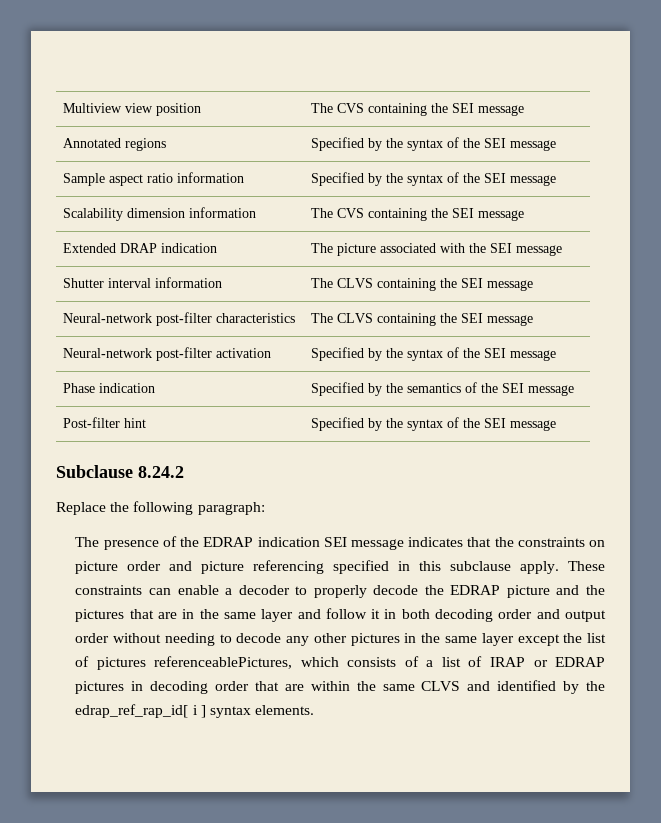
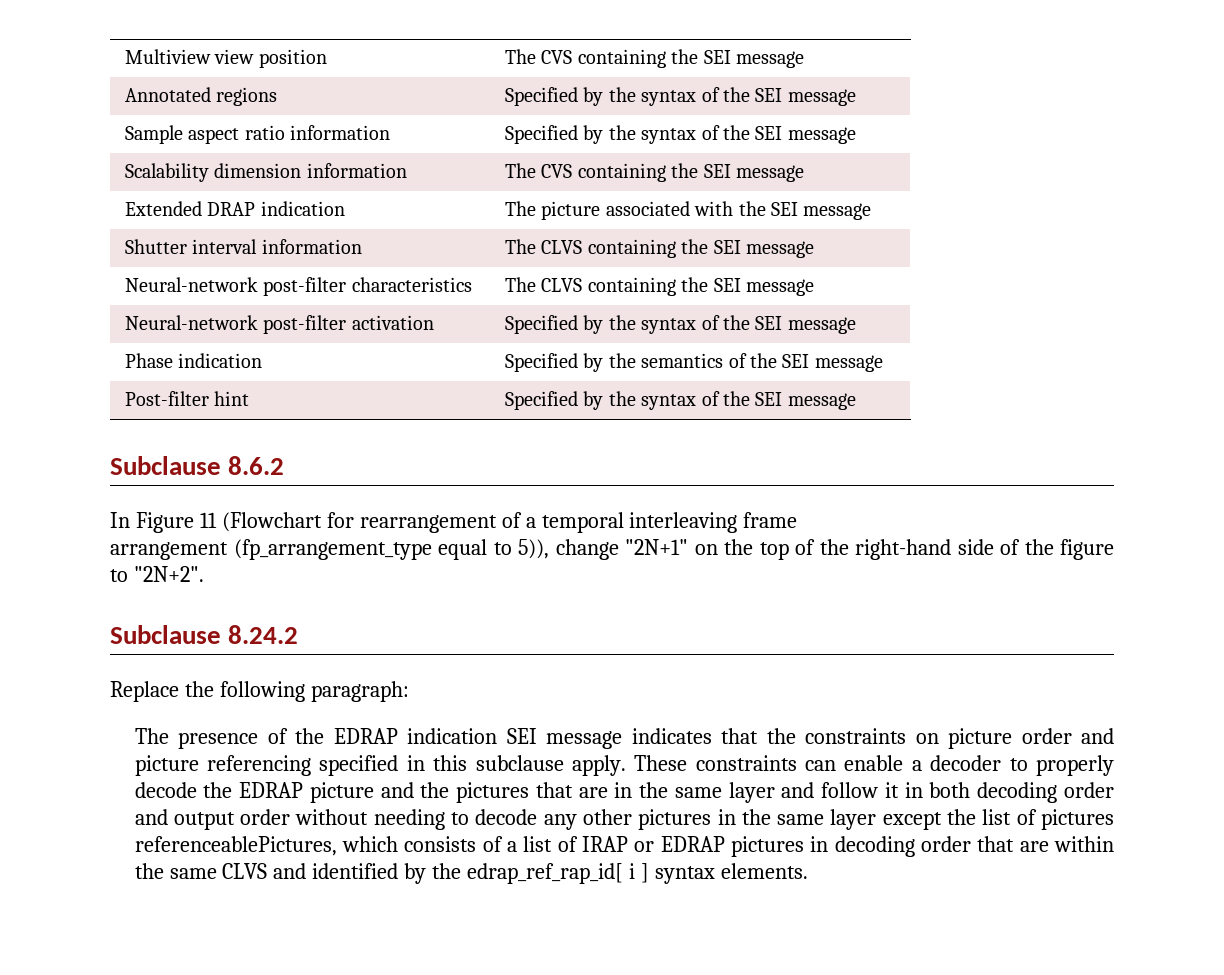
(557, 425) none -> [110,456,285,475] [110,512,798,533] [110,539,1114,560] [110,566,204,582] // Subclause 8.6.2 // In Figure 11 (Flowchart for rearrangement of a temporal interleaving frame // arrangement (fp_arrangement_type equal to 5)), change "2N+1" on the top of the right-hand side of the figure to "2N+2".

